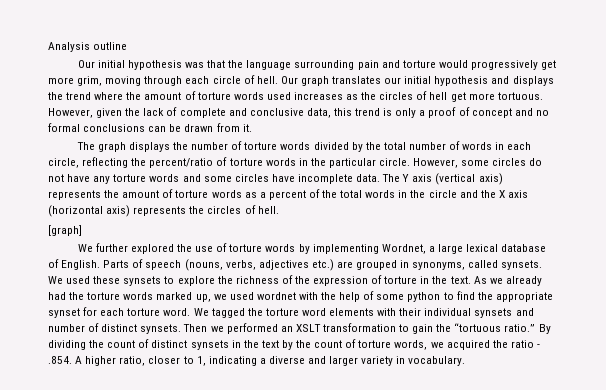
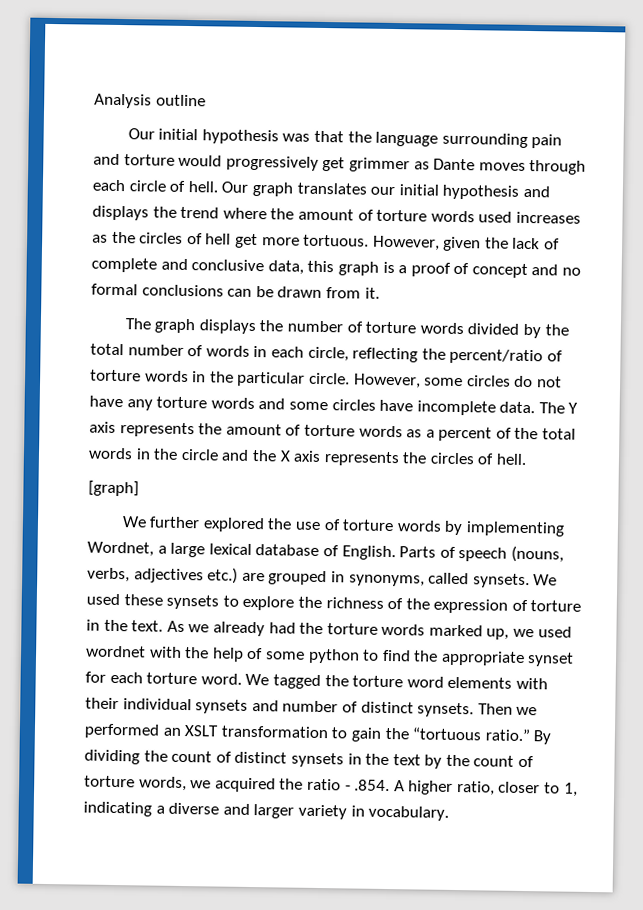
[48,76,142,86] more grim, moving -> [348,157,526,173] grimmer as Dante moves
[355,108,417,118] trend is only -> [337,261,395,276] graph is
[435,173,503,185] (vertical axis) -> (116, 427) none
[48,205,131,217] (horizontal axis) -> (322, 456) none

